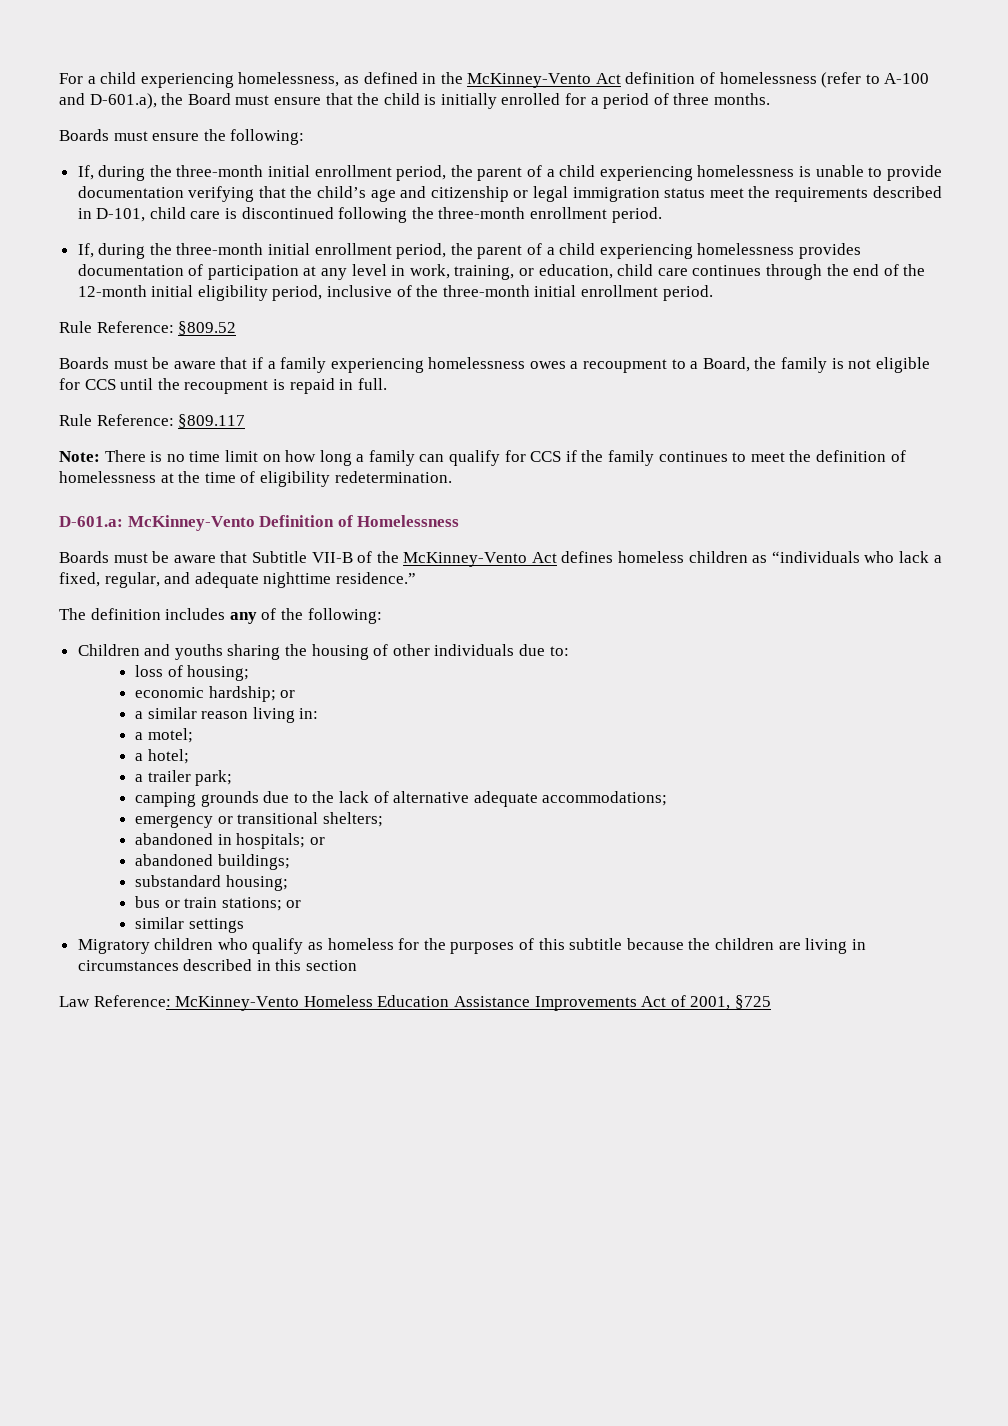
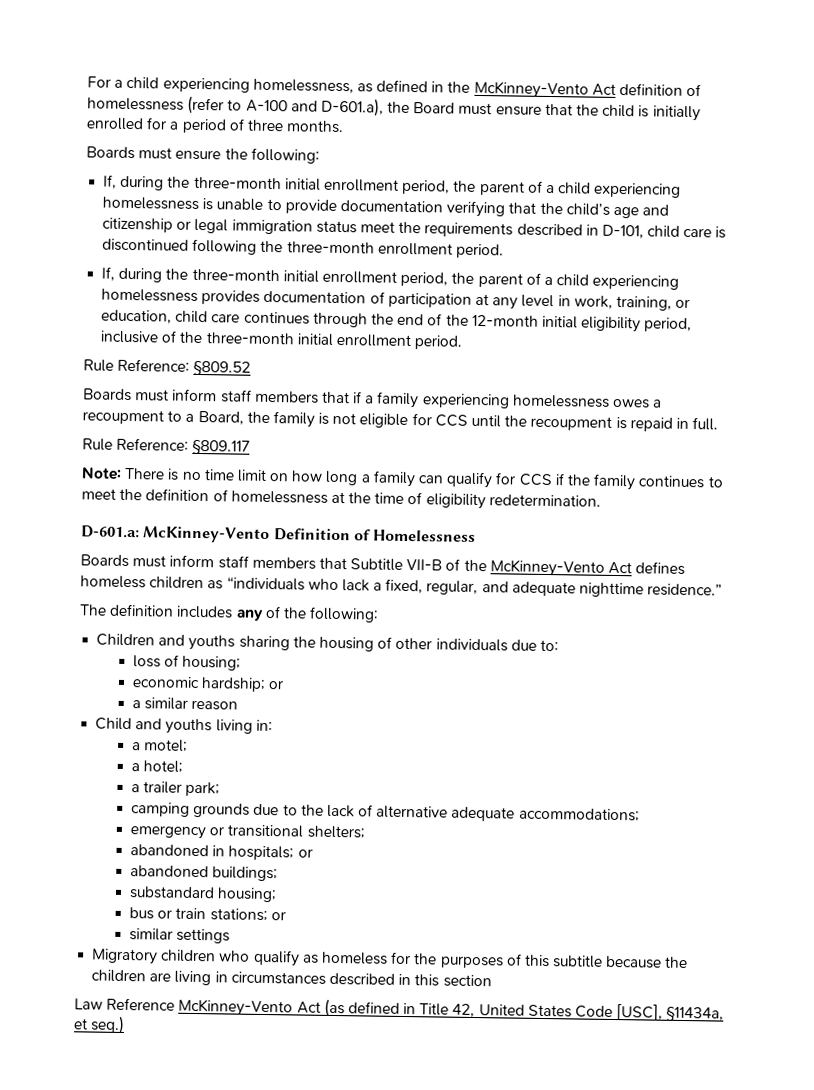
[152,357,216,369] be aware -> [172,388,319,404] inform staff members
[152,551,216,563] be aware -> [169,554,316,570] inform staff members
(249, 715) none -> [95,717,213,735] // Child and youths
[93,995,771,1011] Reference: McKinney-Vento Homeless Education Assistance Improvements Act of 2001, §725 -> [106,997,725,1022] [74,1015,126,1035] Reference McKinney-Vento Act (as defined in Title 42, United States Code [USC], §11434a, et seq.)

